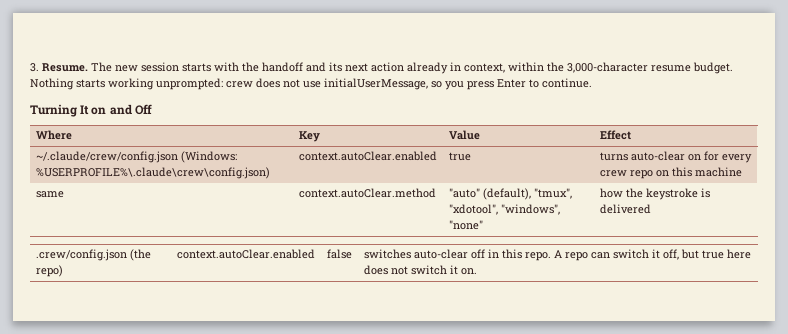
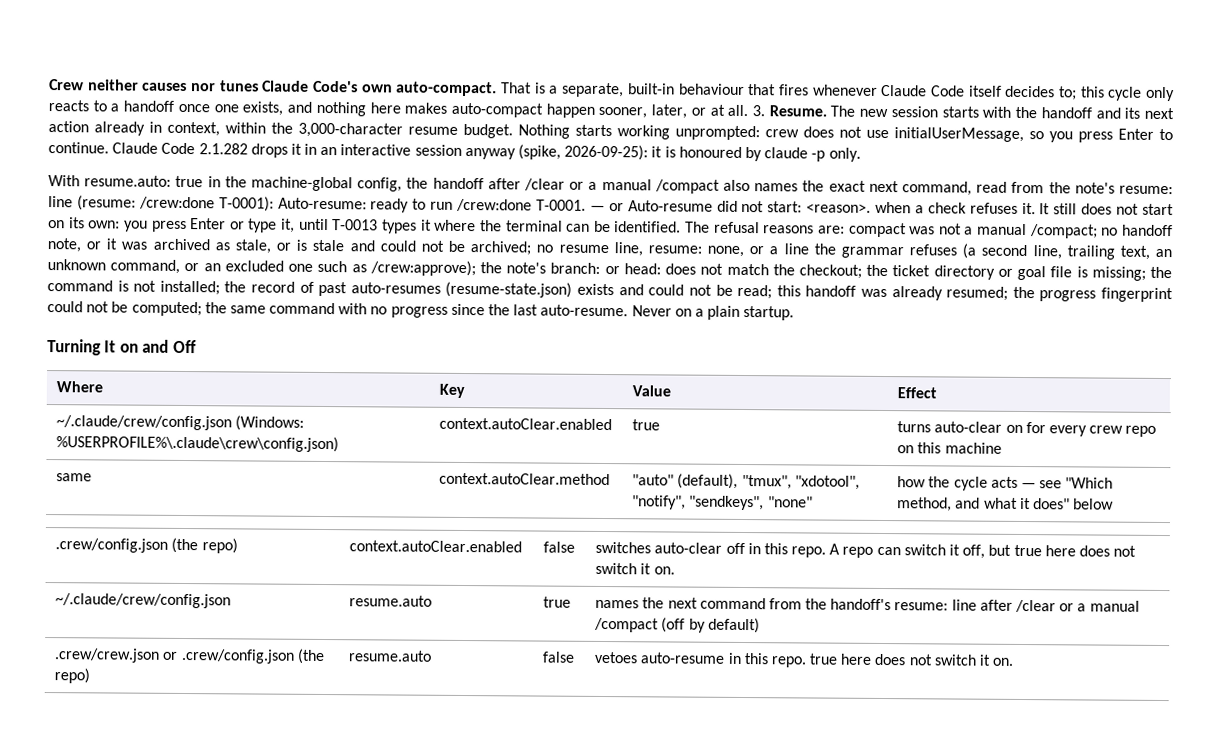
(30, 67) none -> [49,79,1175,102] [48,100,749,119] Crew neither causes nor tunes Claude Code's own auto-compact. That is a separate, built-in behaviour that fires whenever Claude Code itself decides to; this cycle only reacts to a handoff once one exists, and nothing here makes auto-compact happen sooner, later, or at all.
(592, 83) none -> [112,142,861,162] [48,175,1174,196] [48,195,1174,216] [48,217,1173,239] [47,238,1172,260] [47,259,1172,281] [47,280,1173,303] [47,301,795,321] Claude Code 2.1.282 drops it in an interactive session anyway (spike, 2026-09-25): it is honoured by claude -p only. // With resume.auto: true in the machine-global config, the handoff after /clear or a manual /compact also names the exact next command, read from the note's resume: line (resume: /crew:done T-0001): Auto-resume: ready to run /crew:done T-0001. — or Auto-resume did not start: <reason>. when a check refuses it. It still does not start on its own: you press Enter or type it, until T-0013 types it where the terminal can be identified. The refusal reasons are: compact was not a manual /compact; no handoff note, or it was archived as stale, or is stale and could not be archived; no resume line, resume: none, or a line the grammar refuses (a second line, trailing text, an unknown command, or an excluded one such as /crew:approve); the note's branch: or head: does not match the checkout; the ticket directory or goal file is missing; the command is not installed; the record of past auto-resumes (resume-state.json) exists and could not be read; this handoff was already resumed; the progress fingerprint could not be computed; the same command with no progress since the last auto-resume. Never on a plain startup.
[500,204,560,215] "windows", -> [632,495,765,511] "notify", "sendkeys",
[645,188,710,200] [599,204,651,214] keystroke is delivered -> [953,476,1114,491] [897,497,1115,512] cycle acts — see "Which method, and what it does" below
(477, 271) none -> [55,593,232,609] [349,595,433,607] [543,596,572,608] [595,597,1140,613] [594,617,760,634] [54,648,325,665] [54,668,91,684] [348,650,433,662] [542,651,576,663] [594,651,1015,668] // ~/.claude/crew/config.json | resume.auto | true | names the next command from the handoff's resume: line after /clear or a manual /compact (off by default) // .crew/crew.json or .crew/config.json (the repo) | resume.auto | false | vetoes auto-resume in this repo. true here does not switch it on.

